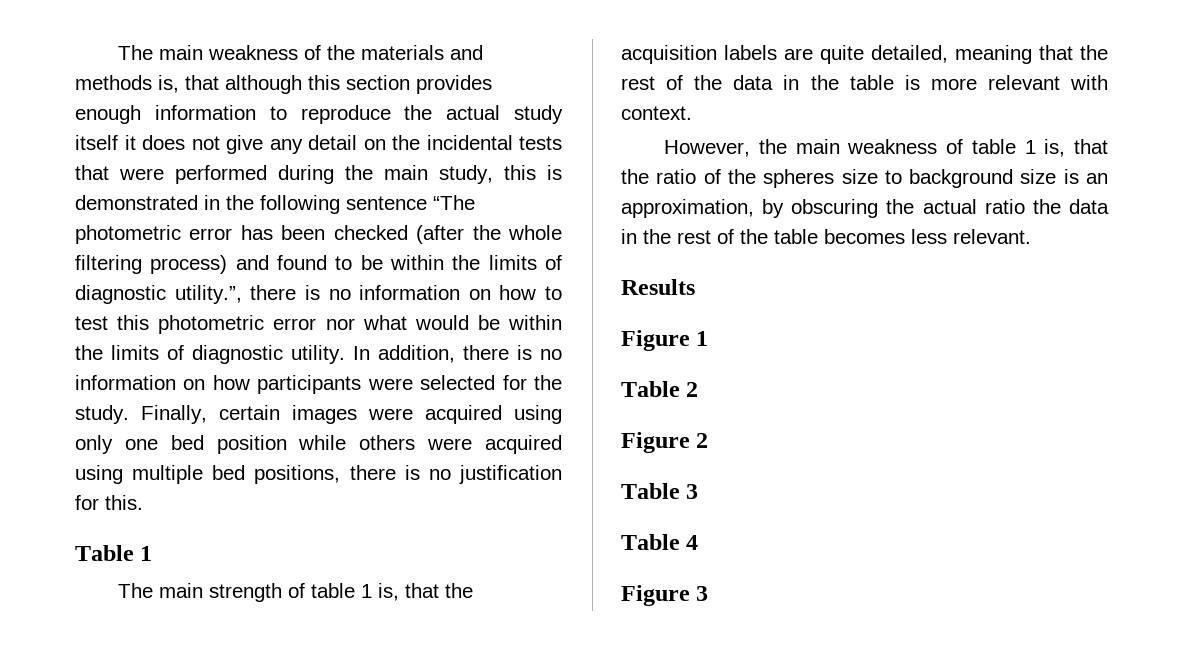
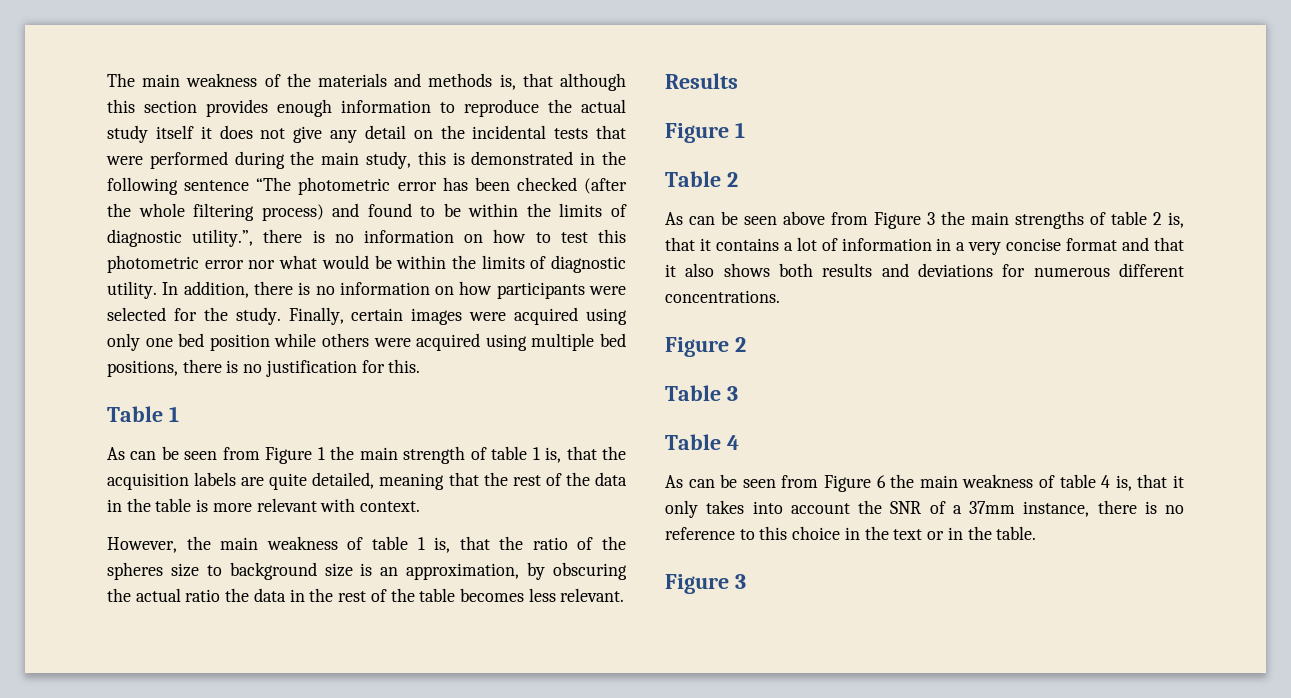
[118,583,154,598] The -> [107,446,355,464] As can be seen from Figure 1 the
(699, 389) none -> [665,211,1184,229] [665,237,1184,255] [665,263,1184,277] [665,290,780,303] // As can be seen above from Figure 3 the main strengths of table 2 is, that it contains a lot of information in a very concise format and that it also shows both results and deviations for numerous different concentrations.
(699, 542) none -> [665,474,1184,492] [665,500,1184,518] [665,526,1037,540] // As can be seen from Figure 6 the main weakness of table 4 is, that it only takes into account the SNR of a 37mm instance, there is no reference to this choice in the text or in the table.

